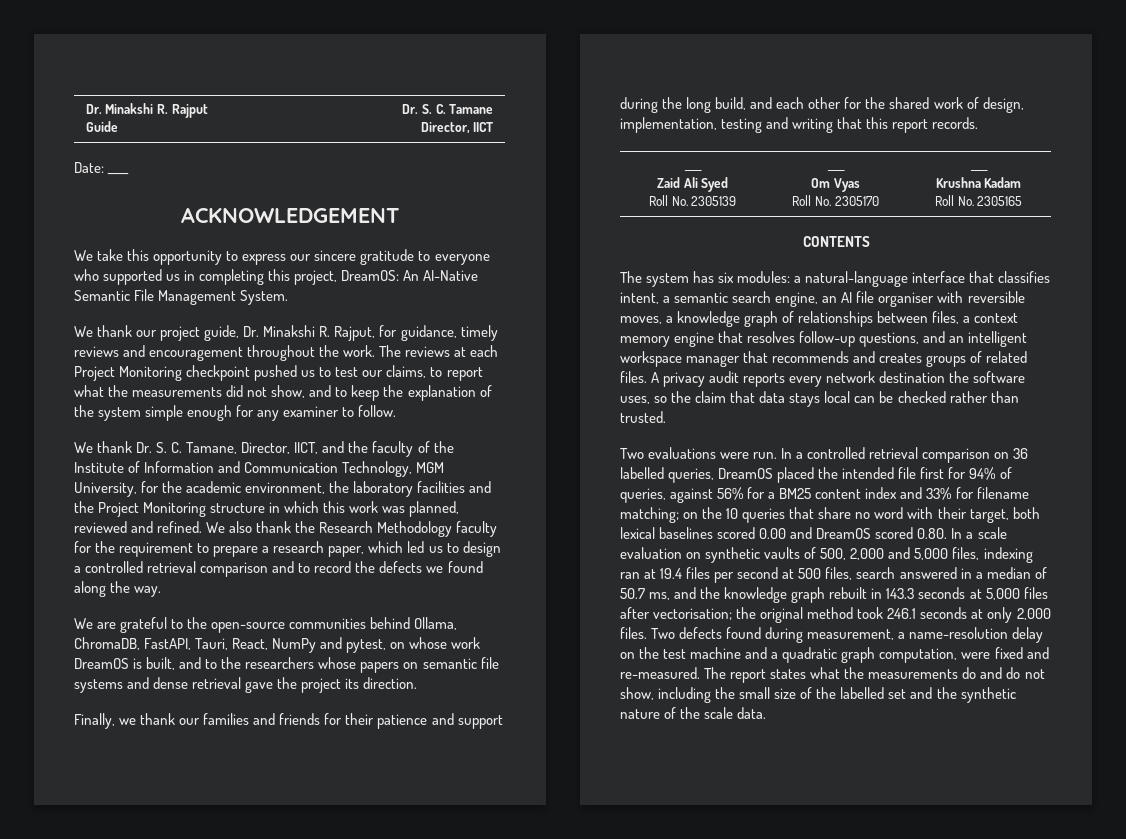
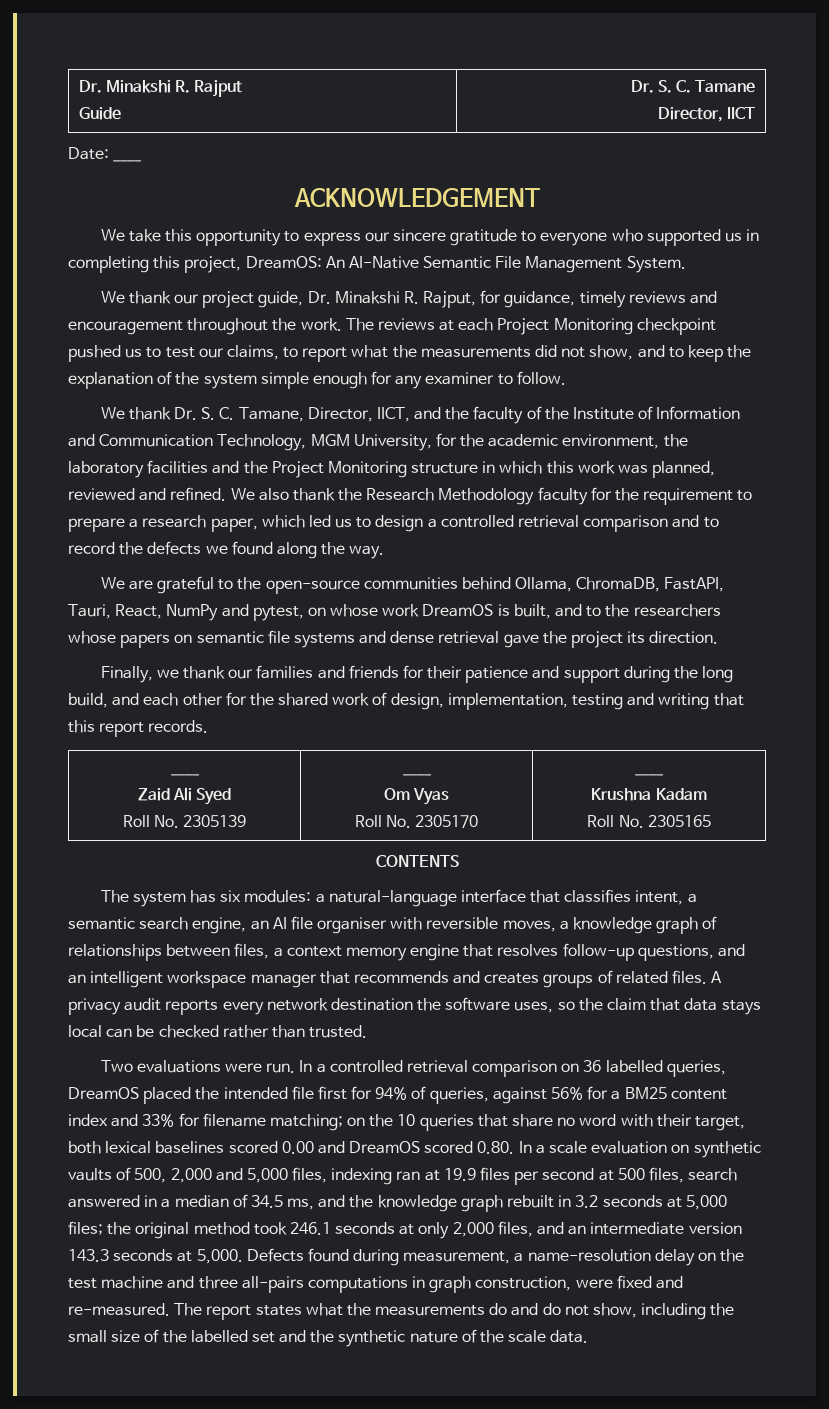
[660,568,683,579] 19.4 -> [443,1168,476,1181] 19.9
[620,588,645,599] 50.7 -> [250,1195,283,1208] 34.5
[886,588,915,599] 143.3 -> [575,1195,599,1208] 3.2
[1023,587,1048,599] [620,607,733,620] files after vectorisation; -> [68,1221,103,1235] files;
[620,627,723,639] files. Two defects -> [497,1221,742,1237] [68,1248,304,1264] files, and an intermediate version 143.3 seconds at 5,000. Defects
[771,647,958,663] a quadratic graph computation, -> [198,1276,572,1293] three all-pairs computations in graph construction,

